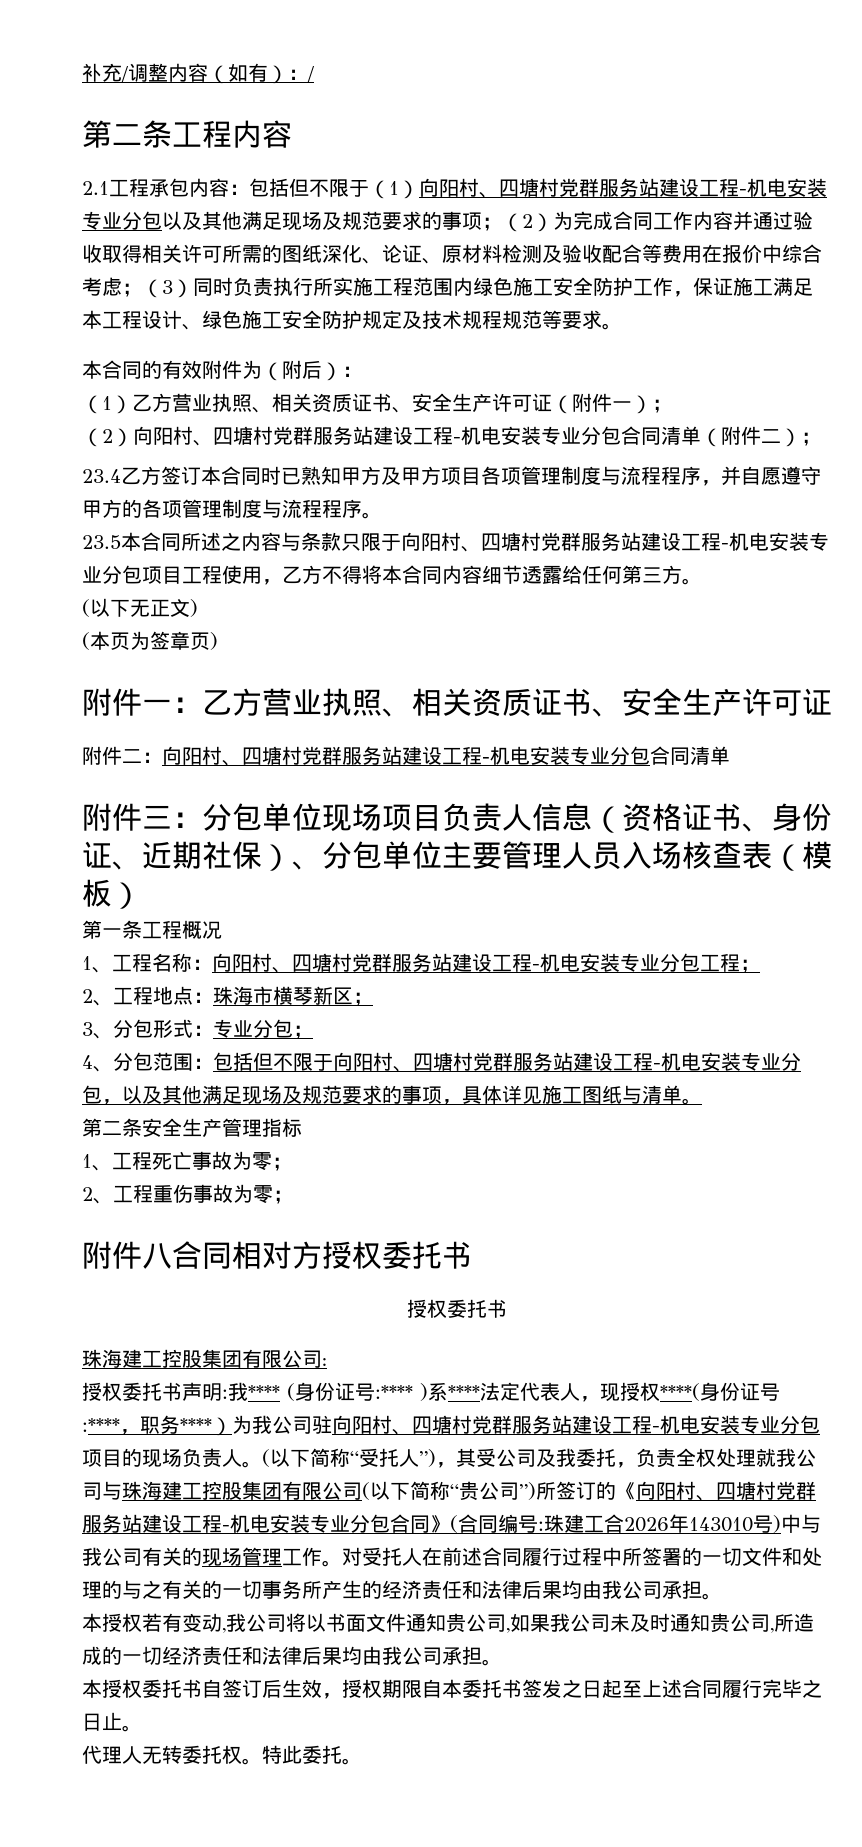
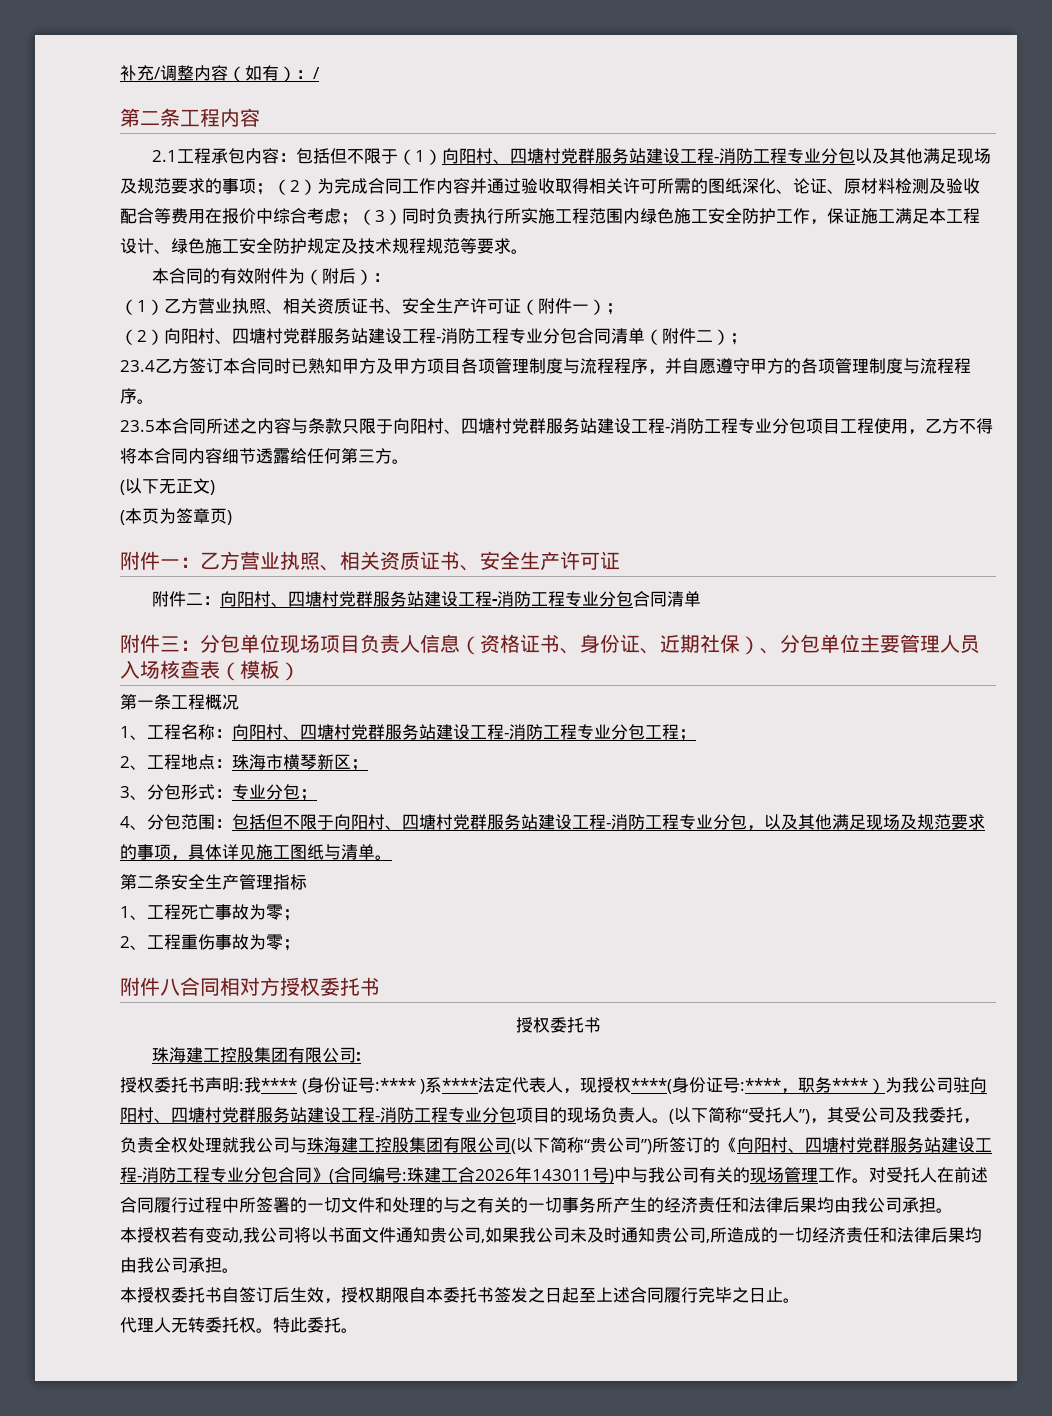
[747,178,827,197] 机电安装 -> [718,148,787,164] 消防工程
[461,426,541,445] 机电安装 -> [441,328,509,344] 消防工程
[729,532,809,551] 机电安装 -> [670,418,738,434] 消防工程
[490,746,570,765] 机电安装 -> [496,591,565,607] 消防工程
[540,953,620,972] 机电安装 -> [509,724,577,740] 消防工程
[661,1052,741,1071] 机电安装 -> [611,814,679,830] 消防工程
[660,1415,740,1434] 机电安装 -> [380,1107,448,1123] 消防工程
[230,1514,310,1533] 机电安装 -> [142,1167,210,1183] 消防工程
[689,1517,753,1532] 143010 -> [532,1169,592,1181] 143011

